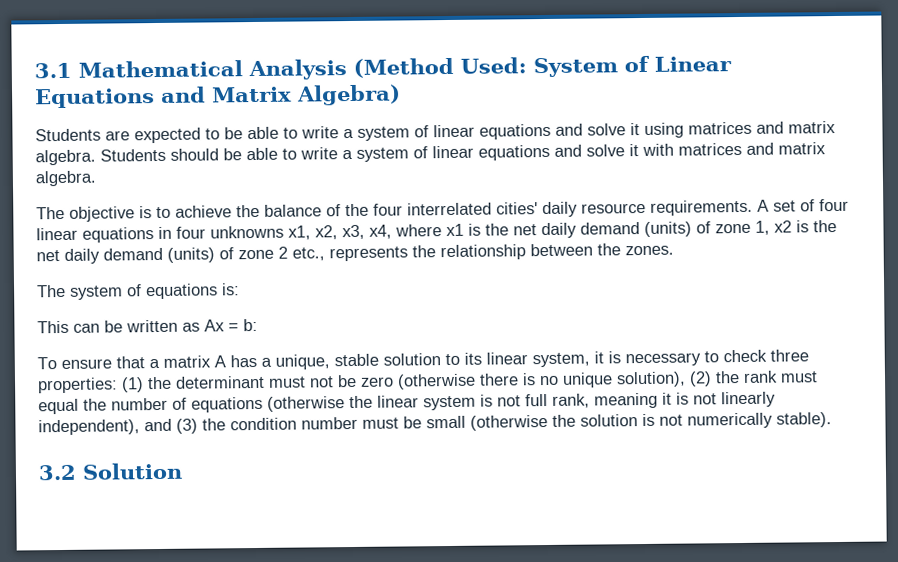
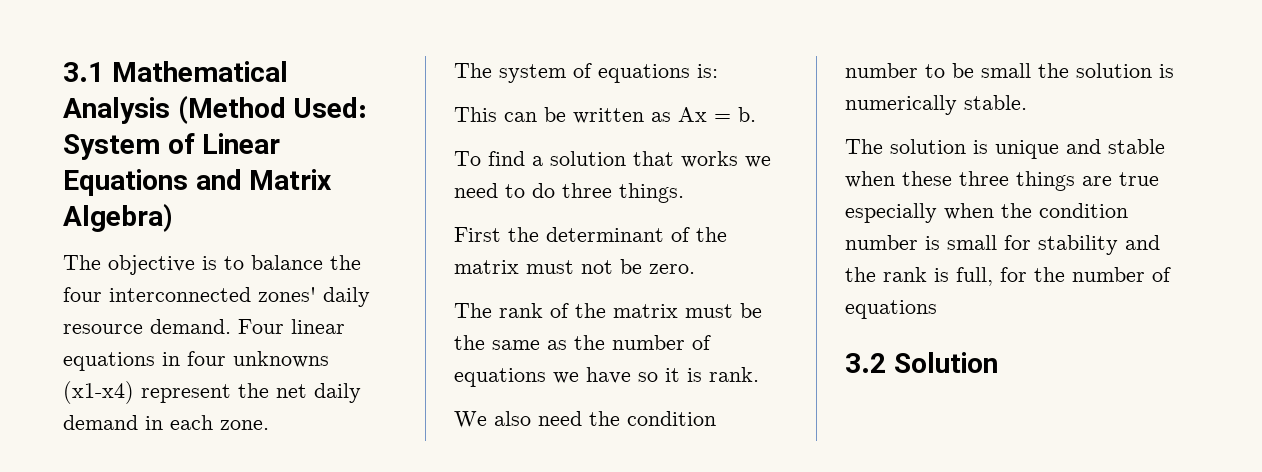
[35,121,836,144] [35,142,826,166] [35,170,96,187] [36,198,849,222] Students are expected to be able to write a system of linear equations and solve it using matrices and matrix algebra. Students should be able to write a system of linear equations and solve it with matrices and matrix algebra. // The objective is to achieve the balance of the four interrelated cities' daily resource requirements. A set of four -> [63,255,361,275] [63,287,370,307] [63,319,284,334] The objective is to balance the four interconnected zones' daily resource demand. Four
[288,220,837,240] [36,243,674,264] x1, x2, x3, x4, where x1 is the net daily demand (units) of zone 1, x2 is the net daily demand (units) of zone 2 etc., represents the relationship between the zones. -> [63,381,361,404] [63,415,269,430] (x1-x4) represent the net daily demand in each zone.
[243,318,258,332] b: -> [738,107,756,122] b.
[61,349,809,370] [37,370,818,394] [38,391,776,415] [38,416,399,436] ensure that a matrix A has a unique, stable solution to its linear system, it is necessary to check three properties: (1) the determinant must not be zero (otherwise there is no unique solution), (2) the rank must equal the number of equations (otherwise the linear system is not full rank, meaning it is not linearly independent), and (3) the condition number must -> [488,151,771,168] [454,183,684,203] [454,227,727,242] [454,259,695,274] [454,303,762,318] [454,335,711,350] [454,367,759,387] [454,411,716,428] [845,63,945,78] find a solution that works we need to do three things. // First the determinant of the matrix must not be zero. // The rank of the matrix must be the same as the number of equations we have so it is rank. // We also need the condition number to
[470,414,548,431] (otherwise -> (1031, 70) none
[659,412,832,429] not numerically stable). -> [845,95,1027,115] [845,139,1165,159] [845,171,1159,191] [845,203,1128,223] [845,235,1160,255] [845,267,1171,286] [845,300,937,319] numerically stable. // The solution is unique and stable when these three things are true especially when the condition number is small for stability and the rank is full, for the number of equations

